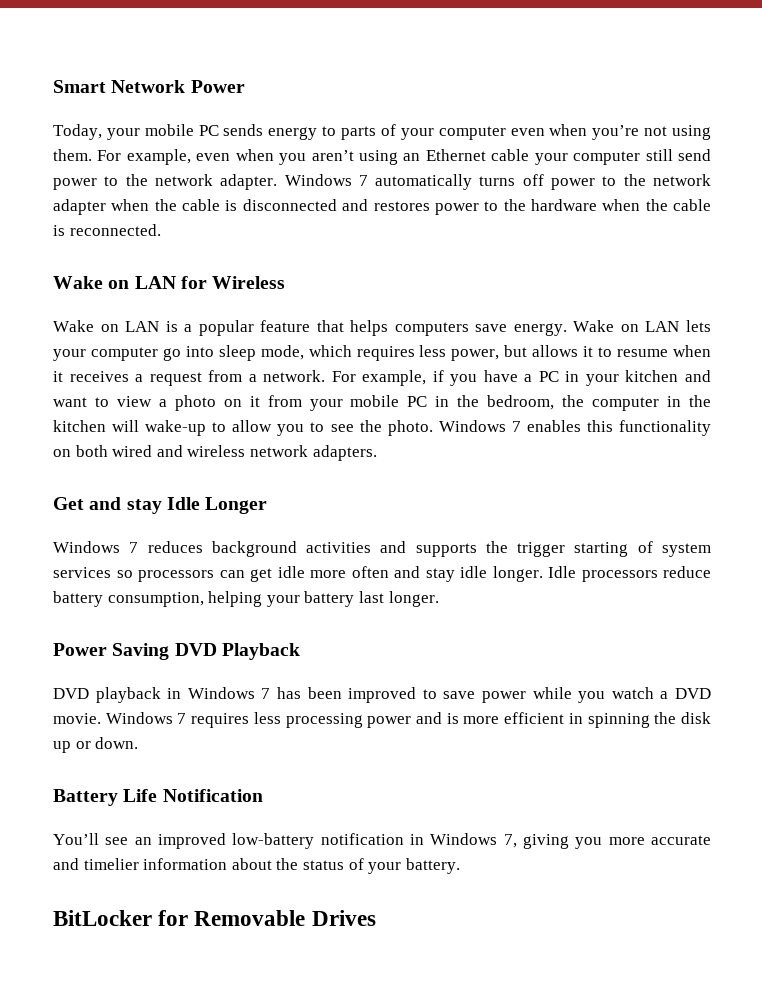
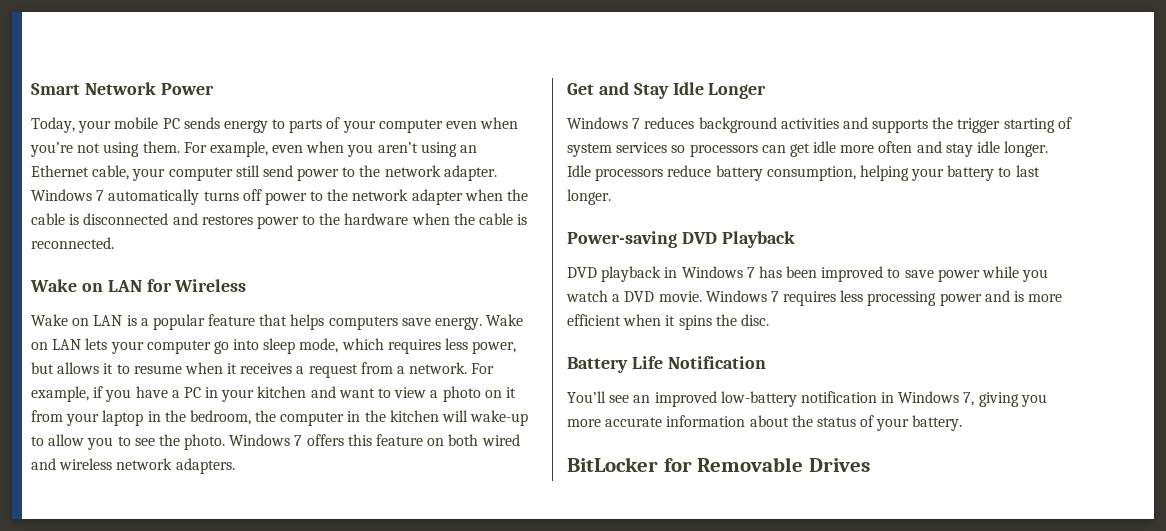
[491,149,530,161] cable -> [92,165,130,180] cable,
[350,395,428,407] mobile PC -> [102,410,144,426] laptop
[526,420,711,436] enables this functionality -> [306,434,424,446] offers this feature
[126,499,162,514] stay -> [633,83,669,99] Stay
(355, 599) none -> [998,167,1012,177] to
[53,643,170,660] Power Saving -> [567,231,677,248] Power-saving
[568,712,711,728] [53,737,139,753] in spinning the disk up or down. -> [623,314,769,330] when it spins the disc.
[53,858,139,870] and timelier -> (663, 422) none

